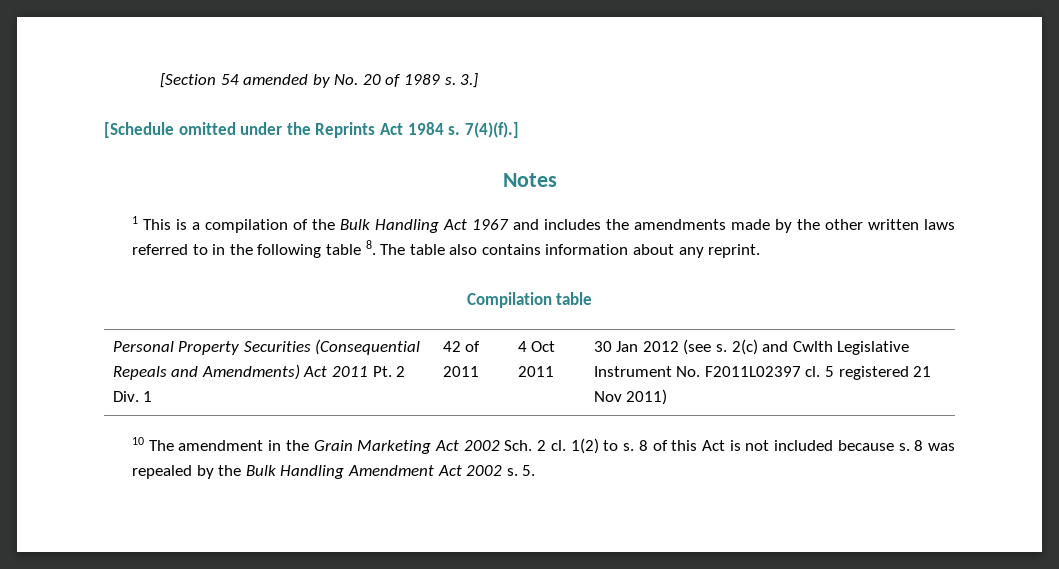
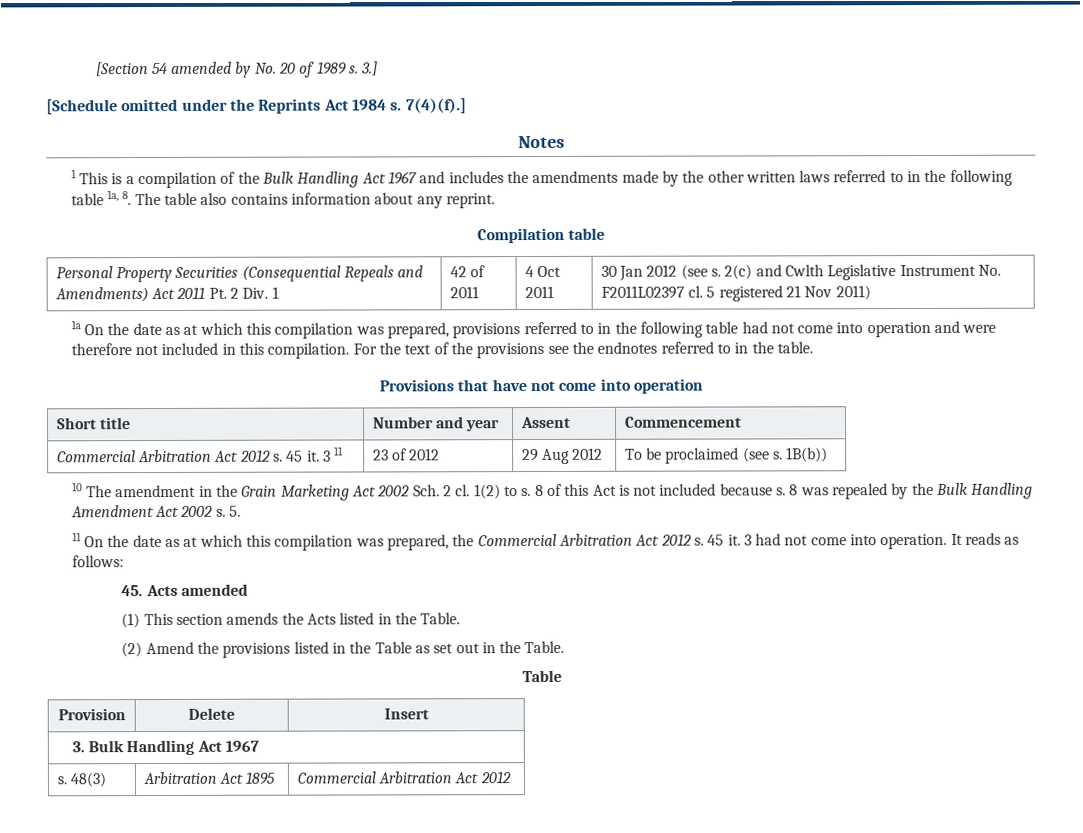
(361, 249) none -> [107,190,120,202] 1a,
(668, 397) none -> [70,320,997,339] [70,341,813,359] [379,378,703,394] [56,417,132,430] [371,416,501,432] [520,416,571,429] [624,416,742,428] [56,446,345,463] [372,448,441,461] [521,447,604,464] [624,447,829,464] // 1a On the date as at which this compilation was prepared, provisions referred to in the following table had not come into operation and were therefore not included in this compilation. For the text of the provisions see the endnotes referred to in the table. // Provisions that have not come into operation // Short title | Number and year | Assent | Commencement // Commercial Arbitration Act 2012 s. 45 it. 3 11 | 23 of 2012 | 29 Aug 2012 | To be proclaimed (see s. 1B(b))
(536, 470) none -> [71,532,1020,551] [71,555,124,568] [121,583,248,597] [121,612,461,629] [121,640,565,658] [522,669,562,683] [57,708,126,721] [188,707,235,720] [383,708,429,720] [71,739,259,756] [56,772,107,788] [142,771,276,785] [296,771,511,784] // 11 On the date as at which this compilation was prepared, the Commercial Arbitration Act 2012 s. 45 it. 3 had not come into operation. It reads as follows: // 45. Acts amended // (1) This section amends the Acts listed in the Table. // (2) Amend the provisions listed in the Table as set out in the Table. // Table // Provision | Delete | Insert // 3. Bulk Handling Act 1967 // s. 48(3) | Arbitration Act 1895 | Commercial Arbitration Act 2012

